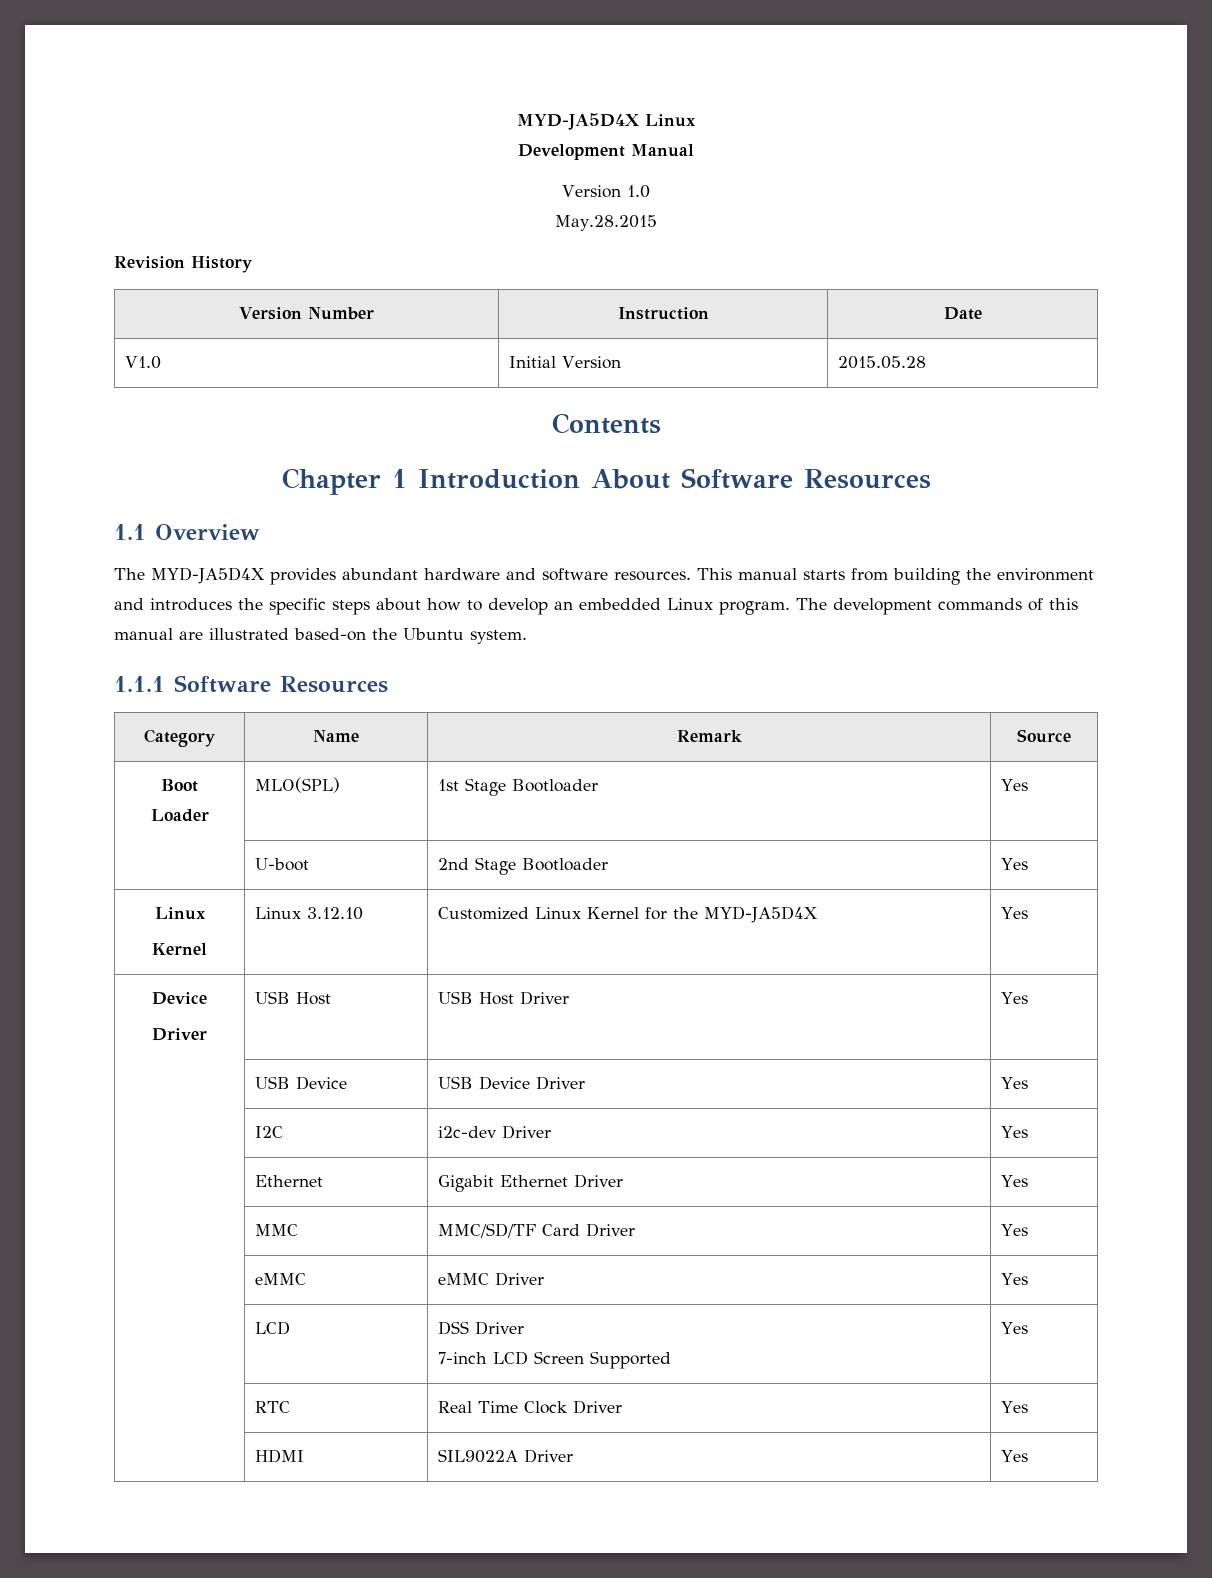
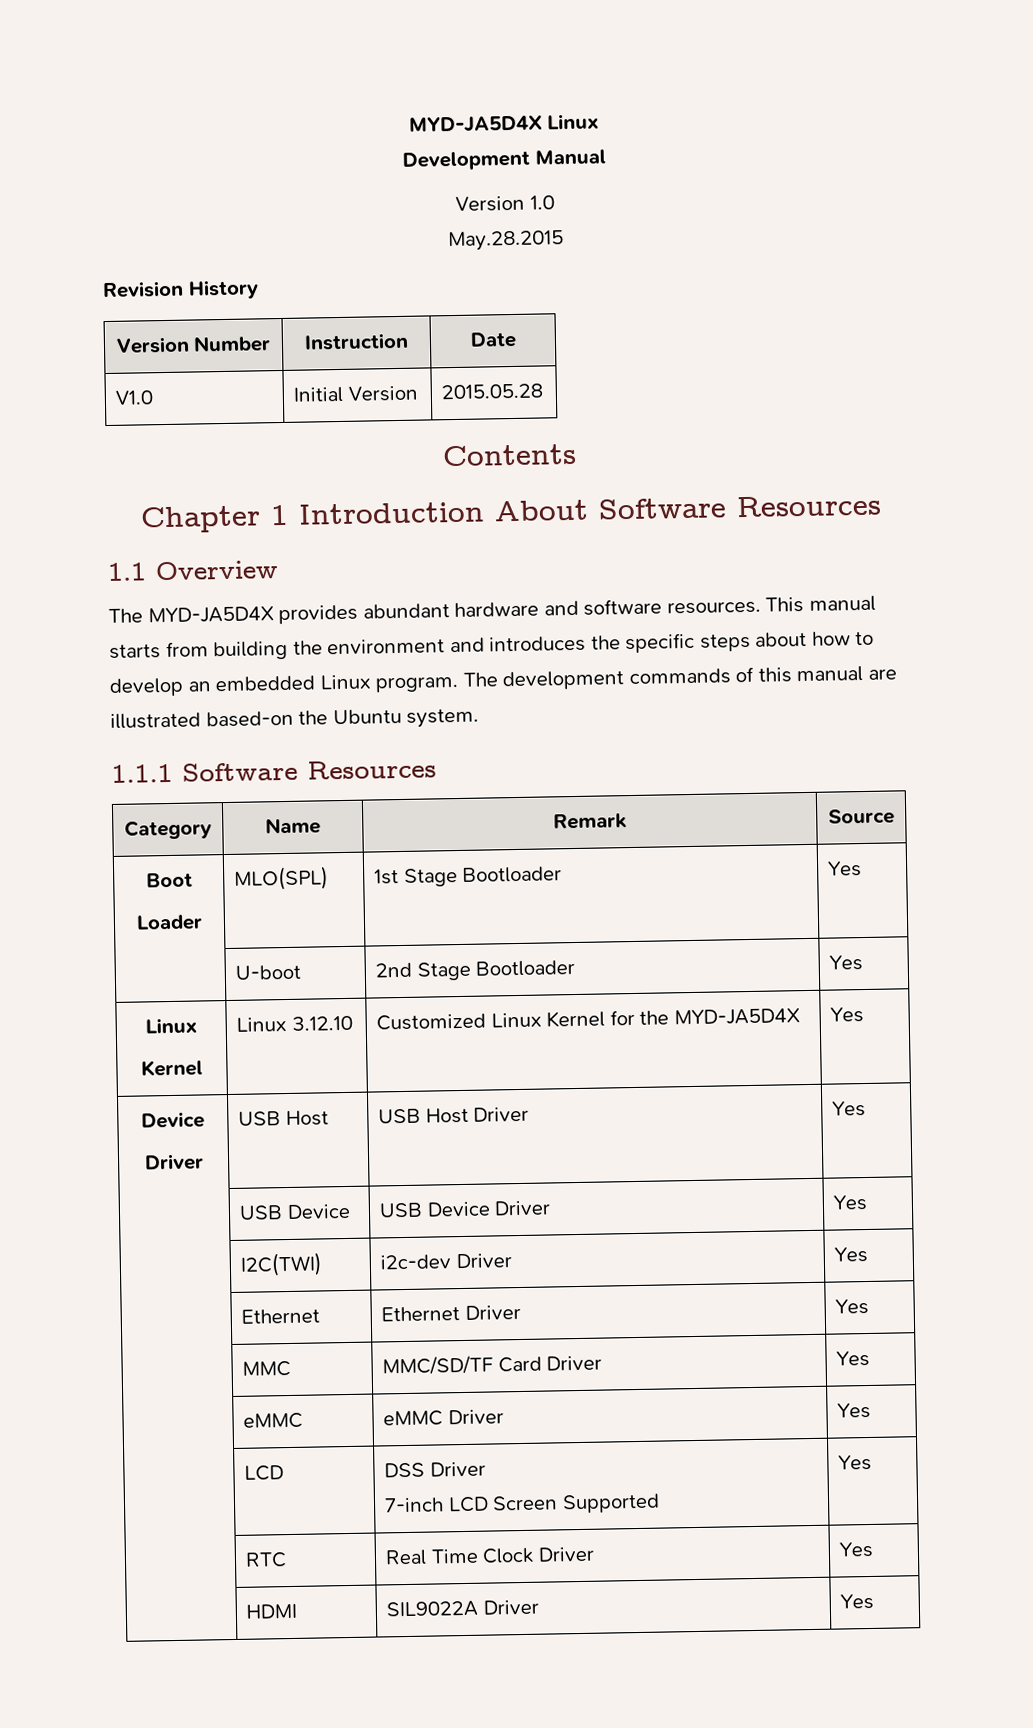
[254,1126,283,1138] I2C -> [240,1252,324,1277] I2C(TWI)
[437,1175,494,1192] Gigabit -> (321, 1316) none

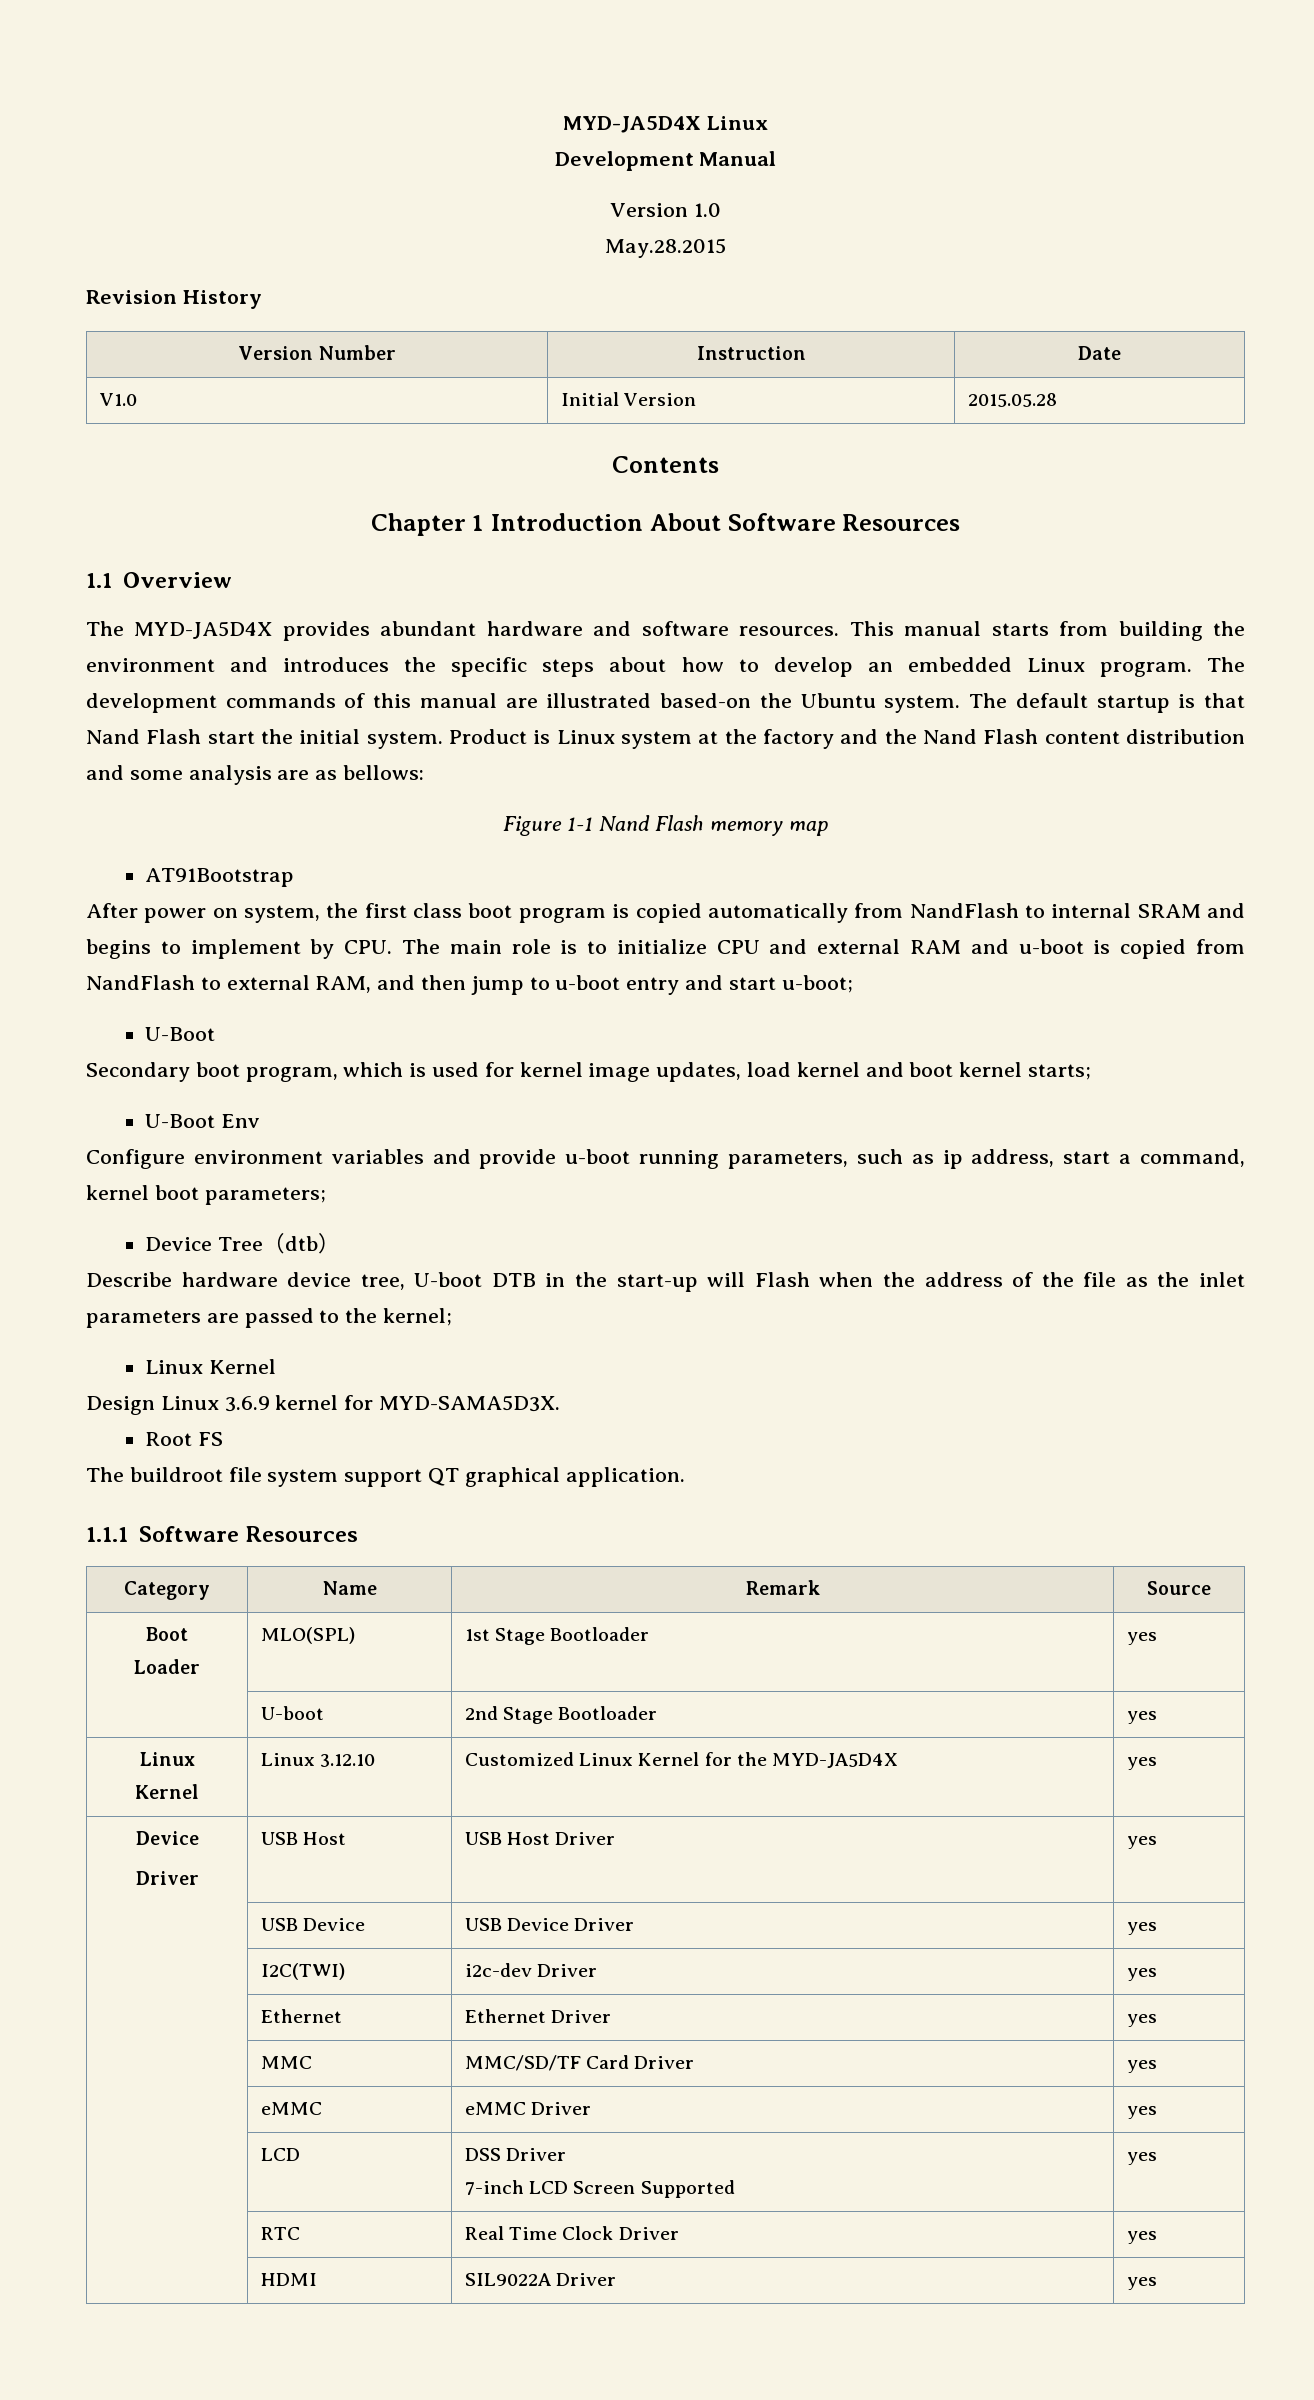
(480, 718) none -> [969,693,1246,713] [86,729,1246,749] [86,765,425,785] [503,815,828,836] [145,868,295,887] [86,903,1245,923] [86,939,1245,959] [86,975,853,995] [145,1027,216,1041] [86,1062,1092,1082] [145,1114,261,1128] [86,1149,1246,1169] [86,1185,326,1205] [145,1233,341,1254] [86,1272,1245,1292] [86,1308,453,1328] [145,1359,277,1374] [86,1395,561,1415] [145,1432,224,1446] [86,1467,685,1487] The default startup is that Nand Flash start the initial system. Product is Linux system at the factory and the Nand Flash content distribution and some analysis are as bellows: // Figure 1-1 Nand Flash memory map // AT91Bootstrap // After power on system, the first class boot program is copied automatically from NandFlash to internal SRAM and begins to implement by CPU. The main role is to initialize CPU and external RAM and u-boot is copied from NandFlash to external RAM, and then jump to u-boot entry and start u-boot; // U-Boot // Secondary boot program, which is used for kernel image updates, load kernel and boot kernel starts; // U-Boot Env // Configure environment variables and provide u-boot running parameters, such as ip address, start a command, kernel boot parameters; // Device Tree（dtb） // Describe hardware device tree, U-boot DTB in the start-up will Flash when the address of the file as the inlet parameters are passed to the kernel; // Linux Kernel // Design Linux 3.6.9 kernel for MYD-SAMA5D3X. // Root FS // The buildroot file system support QT graphical application.
[828,861,863,877] Yes -> [1126,1632,1157,1645] yes
[829,955,864,971] Yes -> [1126,1711,1157,1724] yes
[830,1007,865,1023] Yes -> [1126,1757,1157,1770] yes
[832,1100,867,1117] Yes -> [1126,1836,1157,1849] yes
[833,1194,869,1211] Yes -> [1126,1922,1157,1935] yes
[834,1246,869,1263] Yes -> [1126,1968,1157,1981] yes
[835,1298,870,1315] Yes -> [1126,2014,1157,2027] yes
[836,1350,871,1367] Yes -> [1126,2060,1157,2073] yes
[837,1402,872,1419] Yes -> [1126,2106,1157,2119] yes
[838,1454,873,1471] Yes -> [1126,2152,1157,2165] yes
[839,1541,875,1558] Yes -> [1126,2231,1157,2244] yes
[840,1593,875,1610] Yes -> [1126,2277,1157,2290] yes

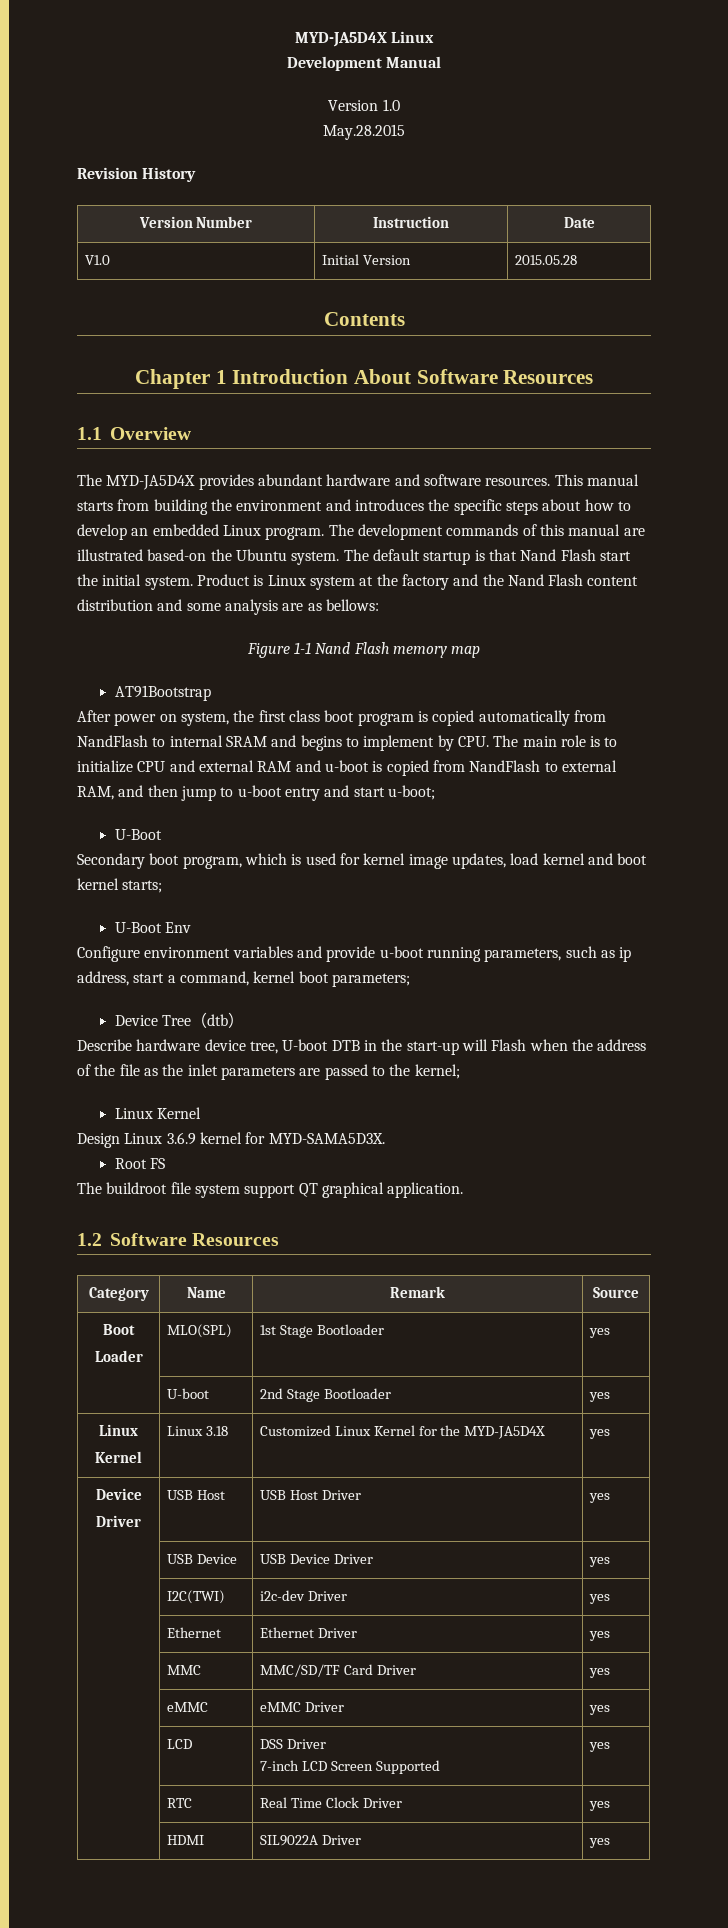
[86,1527,128,1542] 1.1.1 -> [77,1233,102,1246] 1.2
[320,1754,376,1767] 3.12.10 -> [205,1426,228,1436] 3.18

